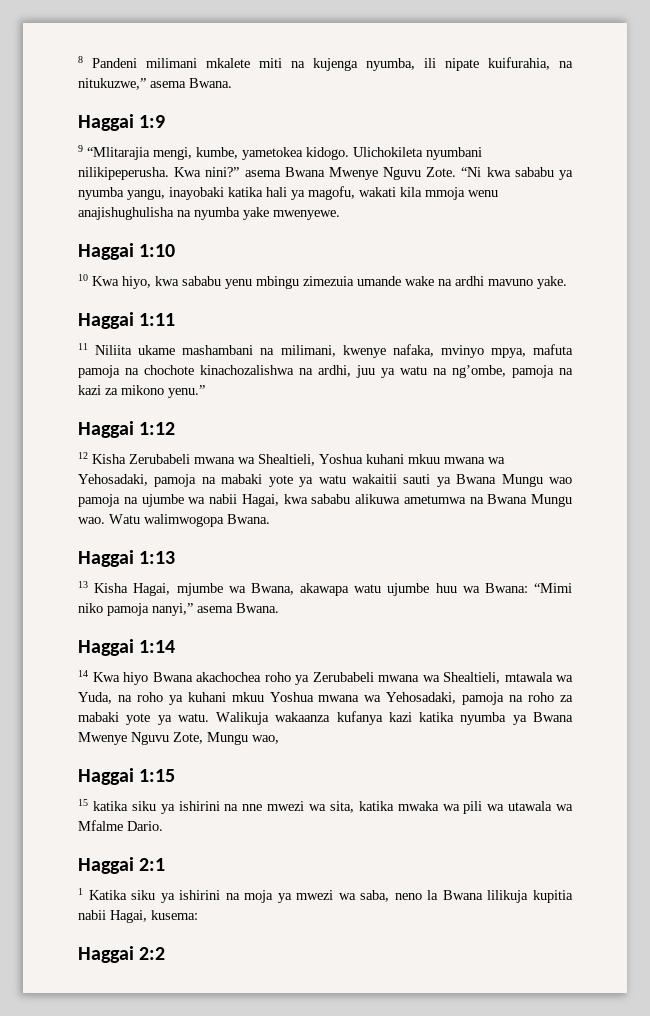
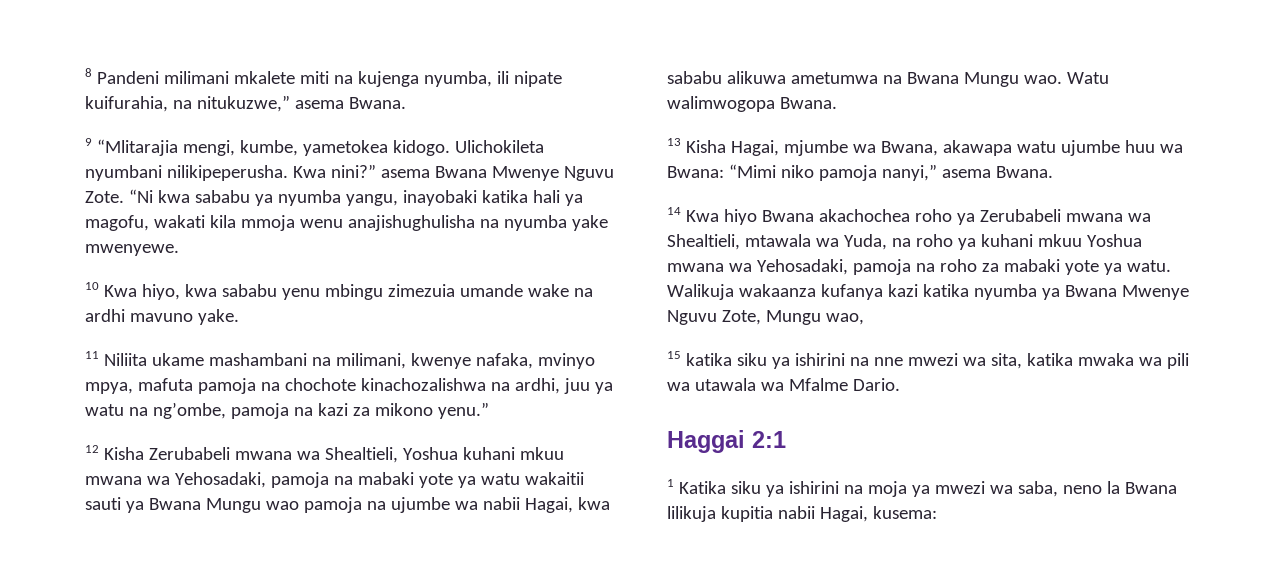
[78,114,166,131] // Haggai 1:9 -> (406, 103) none
[78,243,176,260] // Haggai 1:10 -> (179, 250) none
[78,312,176,329] // Haggai 1:11 -> (239, 317) none
[78,421,176,438] // Haggai 1:12 -> (489, 410) none
[78,550,176,567] // Haggai 1:13 -> (837, 103) none
[78,639,176,656] // Haggai 1:14 -> (1053, 172) none
[78,768,176,785] // Haggai 1:15 -> (864, 319) none
[78,946,166,963] // Haggai 2:2 -> (937, 512) none

